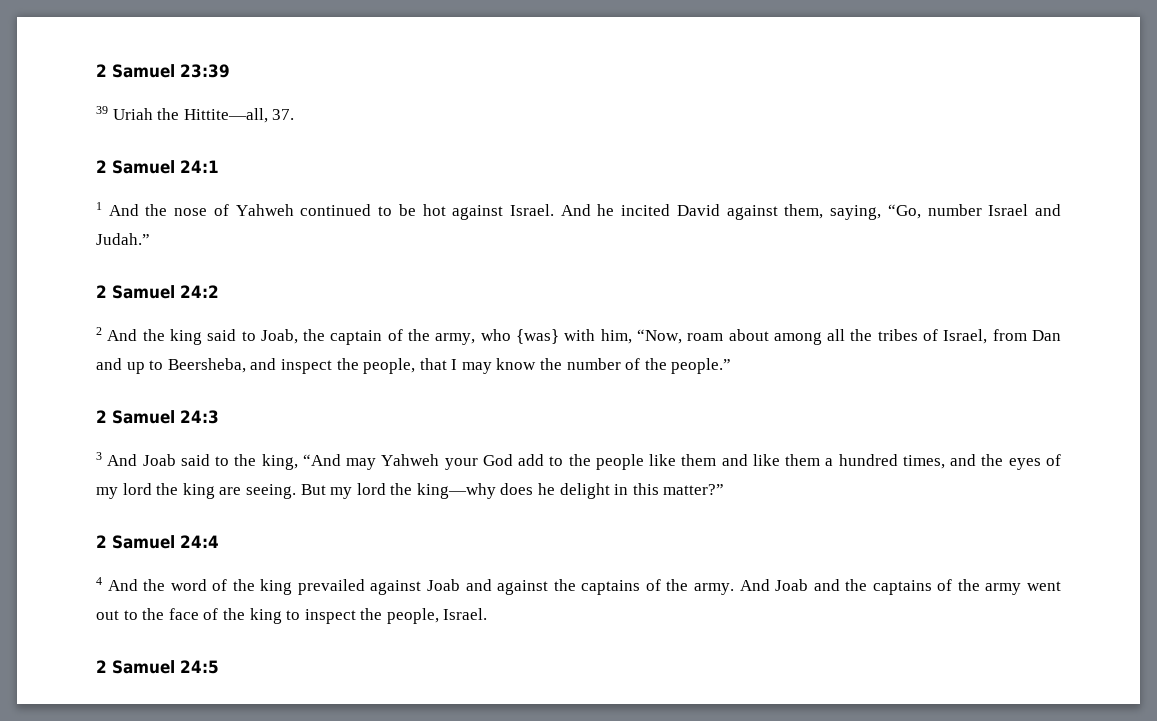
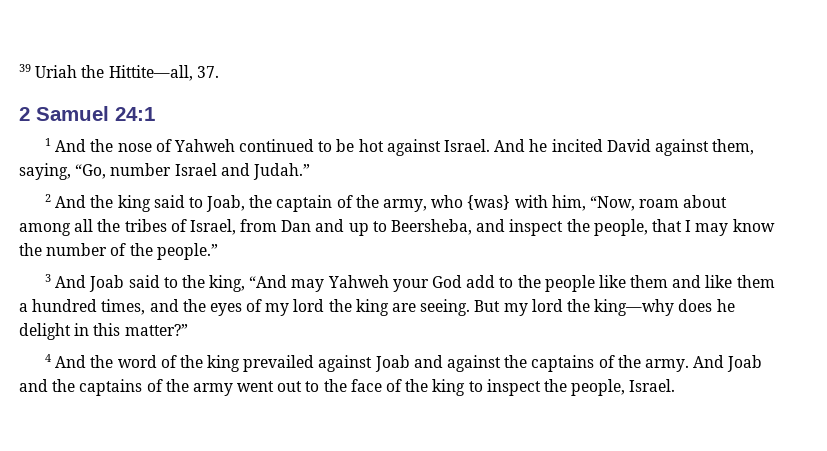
[96,64,230,78] 2 Samuel 23:39 // -> (19, 68) none
[96,285,219,299] // 2 Samuel 24:2 -> (310, 171) none
[96,410,219,424] // 2 Samuel 24:3 -> (218, 251) none
[96,535,219,549] // 2 Samuel 24:4 -> (188, 330) none
[96,660,219,674] // 2 Samuel 24:5 -> (676, 385) none

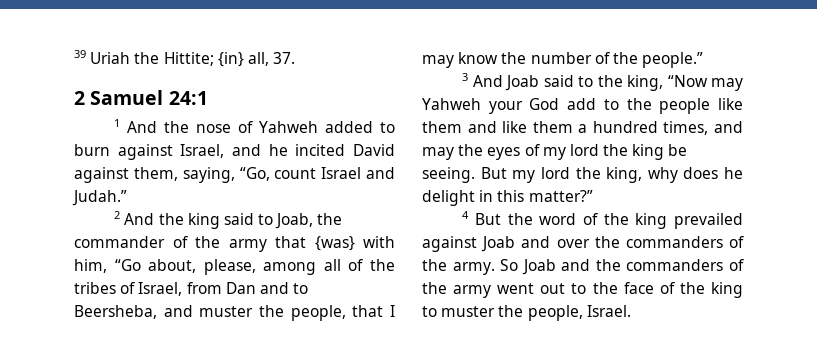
[108,65,193,81] Hittite—all, -> [163,52,269,67] Hittite; {in} all,
[239,139,526,156] continued to be hot against Israel. And -> [325,121,395,133] [74,144,261,160] added to burn against Israel, and
[110,163,172,176] number -> [274,168,317,179] count
[276,195,464,212] captain of the army, who -> [74,236,306,252] commander of the army that
[589,195,728,211] “Now, roam about -> [114,259,256,275] “Go about, please,
(94, 225) none -> [348,259,364,271] of
[348,223,369,236] up -> (289, 288) none
[509,219,564,236] inspect -> [199,306,254,317] muster
[249,275,288,288] “And -> [667,75,708,87] “Now
(179, 305) none -> [422,147,454,160] may
[392,303,417,312] are -> [668,144,688,156] be
[594,299,675,316] king—why -> [606,167,678,183] king, why
[55,355,87,368] And -> [474,213,501,225] But
[447,355,595,372] against the captains -> [556,236,723,248] over the commanders
[693,355,725,368] And -> [500,259,519,271] So
[79,379,143,396] captains -> [626,259,724,271] commanders
[486,379,541,396] inspect -> [441,306,496,317] muster

